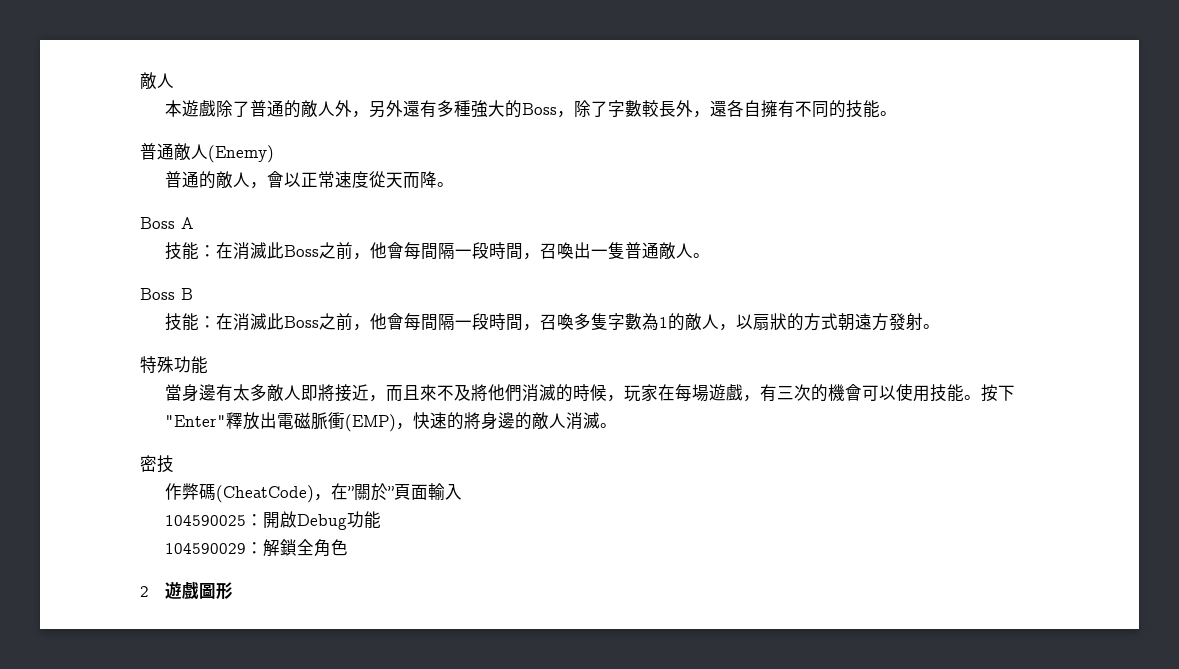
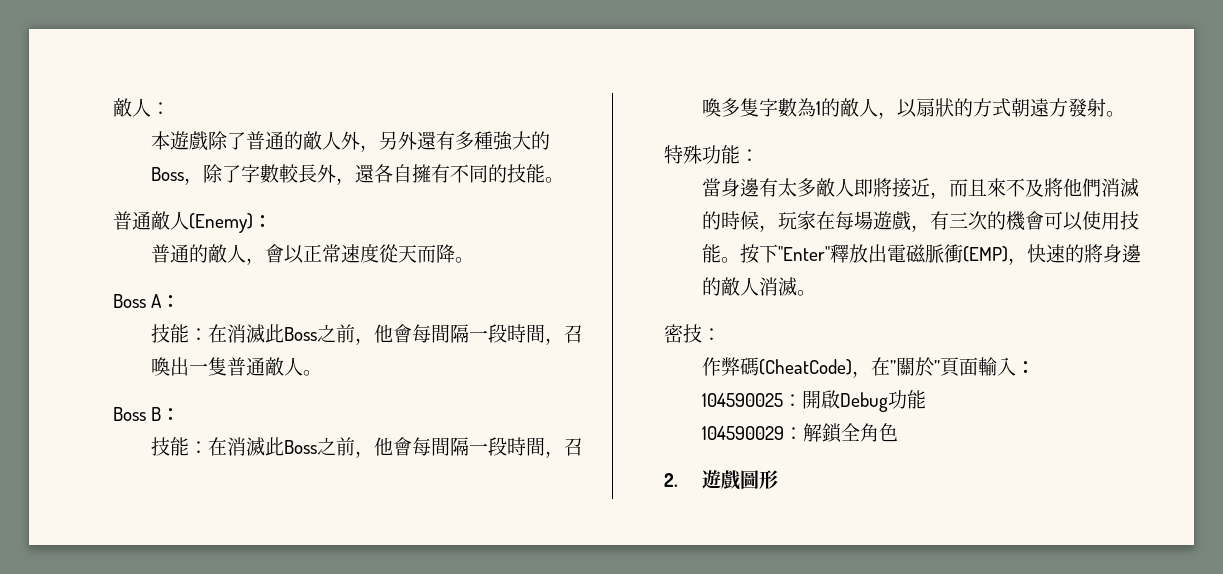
[140,72,175,90] 敵人 -> [113,98,171,117] 敵人：
(275, 154) none -> [253,215,273,228] ：
(195, 223) none -> [161,295,181,308] ：
(194, 294) none -> [161,408,181,421] ：
(209, 365) none -> [740,149,760,162] ：
(175, 464) none -> [702,328,722,341] ：
(462, 492) none -> [1015,361,1035,374] ：
[140,586,150,597] 2 -> [664,473,679,487] 2.

